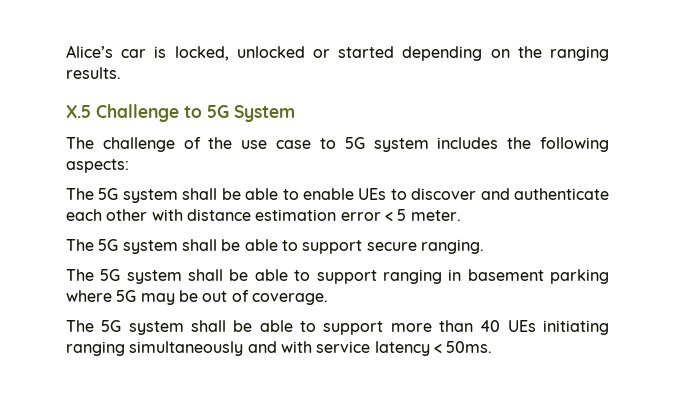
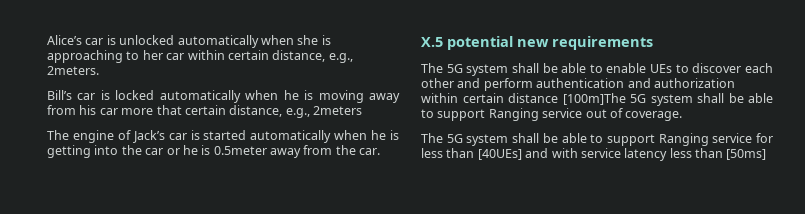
[174,46,609,61] [66,67,121,79] [66,104,295,122] [66,137,609,152] [66,159,129,173] locked, unlocked or started depending on the ranging results. // X.5 Challenge to 5G System // The challenge of the use case to 5G system includes the following aspects: -> [119,35,331,48] [47,50,353,63] [47,66,99,75] [47,90,401,103] [47,105,362,118] [47,130,399,143] [47,145,381,158] [421,36,653,50] unlocked automatically when she is approaching to her car within certain distance, e.g., 2meters. // Bill’s car is locked automatically when he is moving away from his car more that certain distance, e.g., 2meters // The engine of Jack’s car is started automatically when he is getting into the car or he is 0.5meter away from the car. // X.5 potential new requirements
[480,188,609,200] [66,209,461,221] [66,239,484,254] [66,269,610,284] [66,290,198,305] and authenticate each other with distance estimation error < 5 meter. // The 5G system shall be able to support secure ranging. // The 5G system shall be able to support ranging in basement parking where 5G may be -> [745,63,773,73] [421,78,735,91] [421,93,773,106] [421,108,583,121] each other and perform authentication and authorization within certain distance [100m]The 5G system shall be able to support Ranging service
[390,320,609,335] [66,341,244,356] more than 40 UEs initiating ranging simultaneously -> [658,133,773,146] [421,148,522,160] Ranging service for less than [40UEs]
[433,341,493,353] < 50ms. -> [669,148,767,160] less than [50ms]

